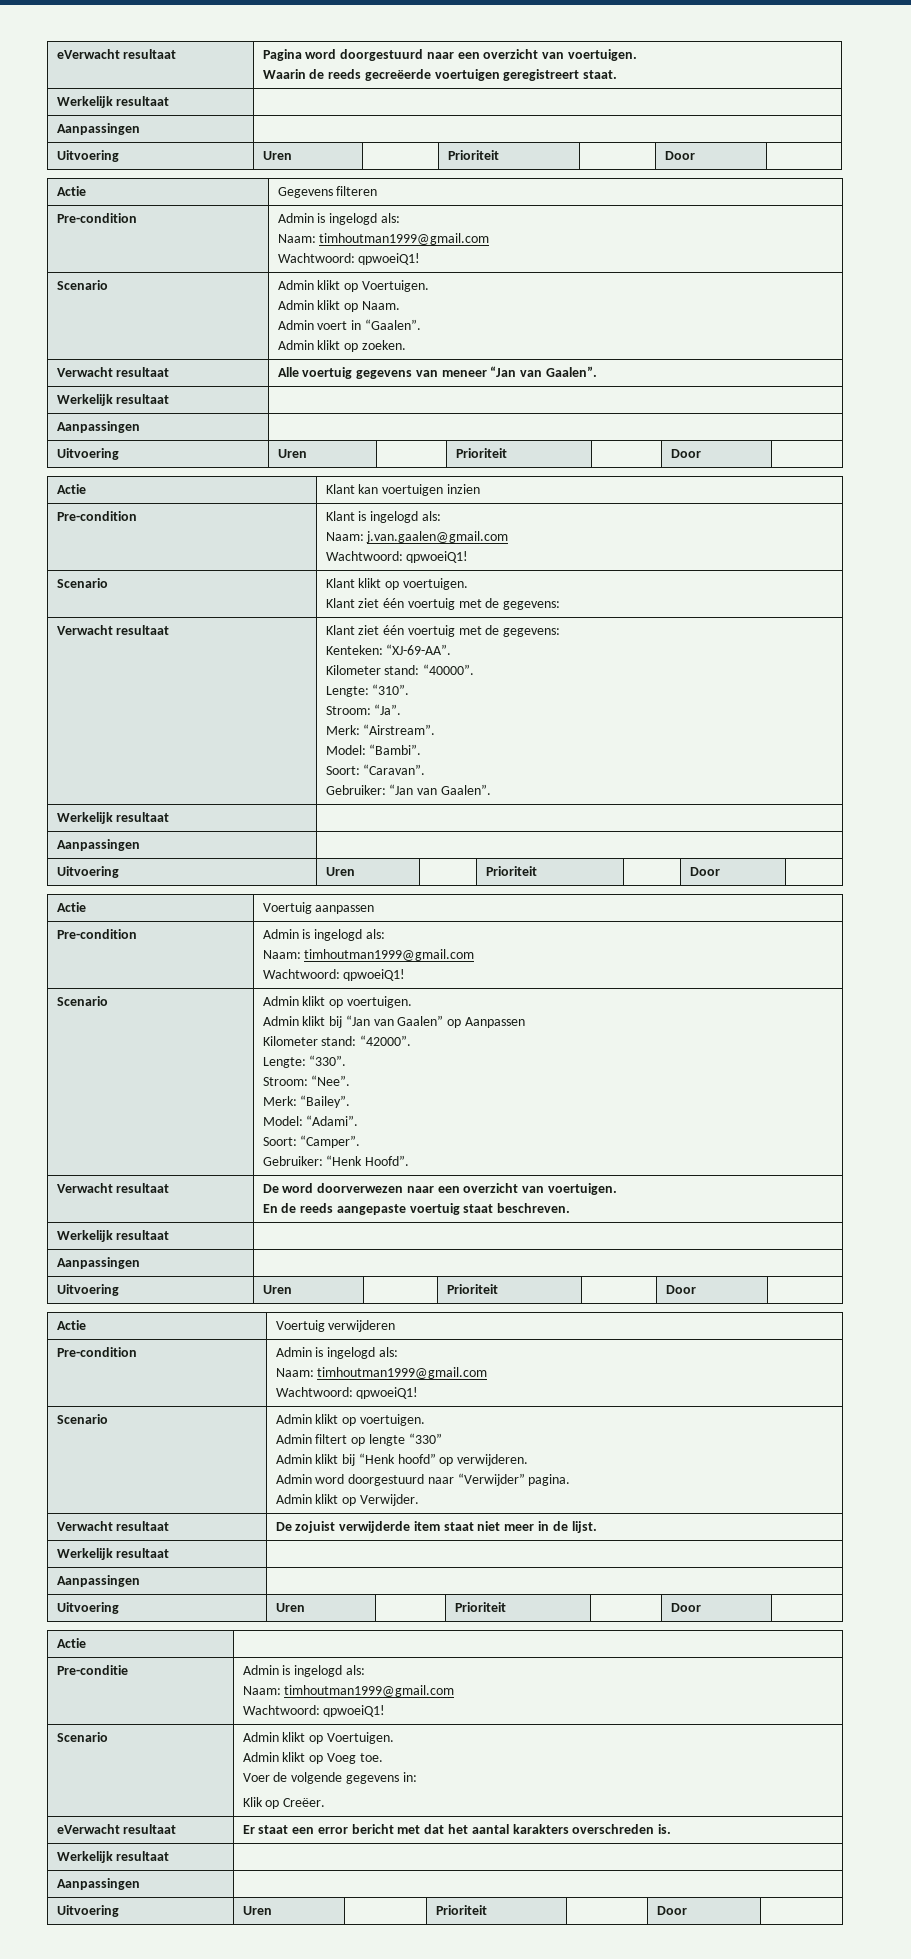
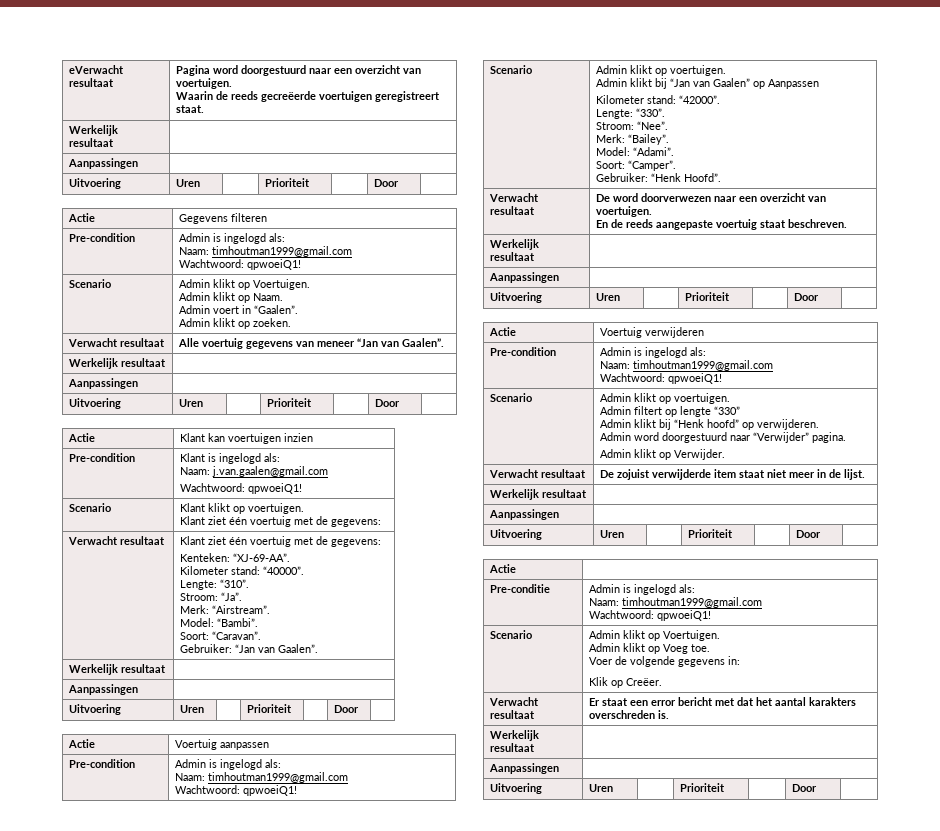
[56,1824,120,1834] eVerwacht -> [488,697,539,706] Verwacht

